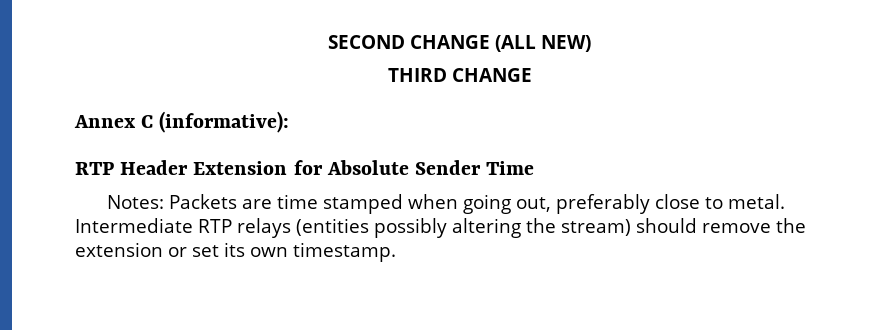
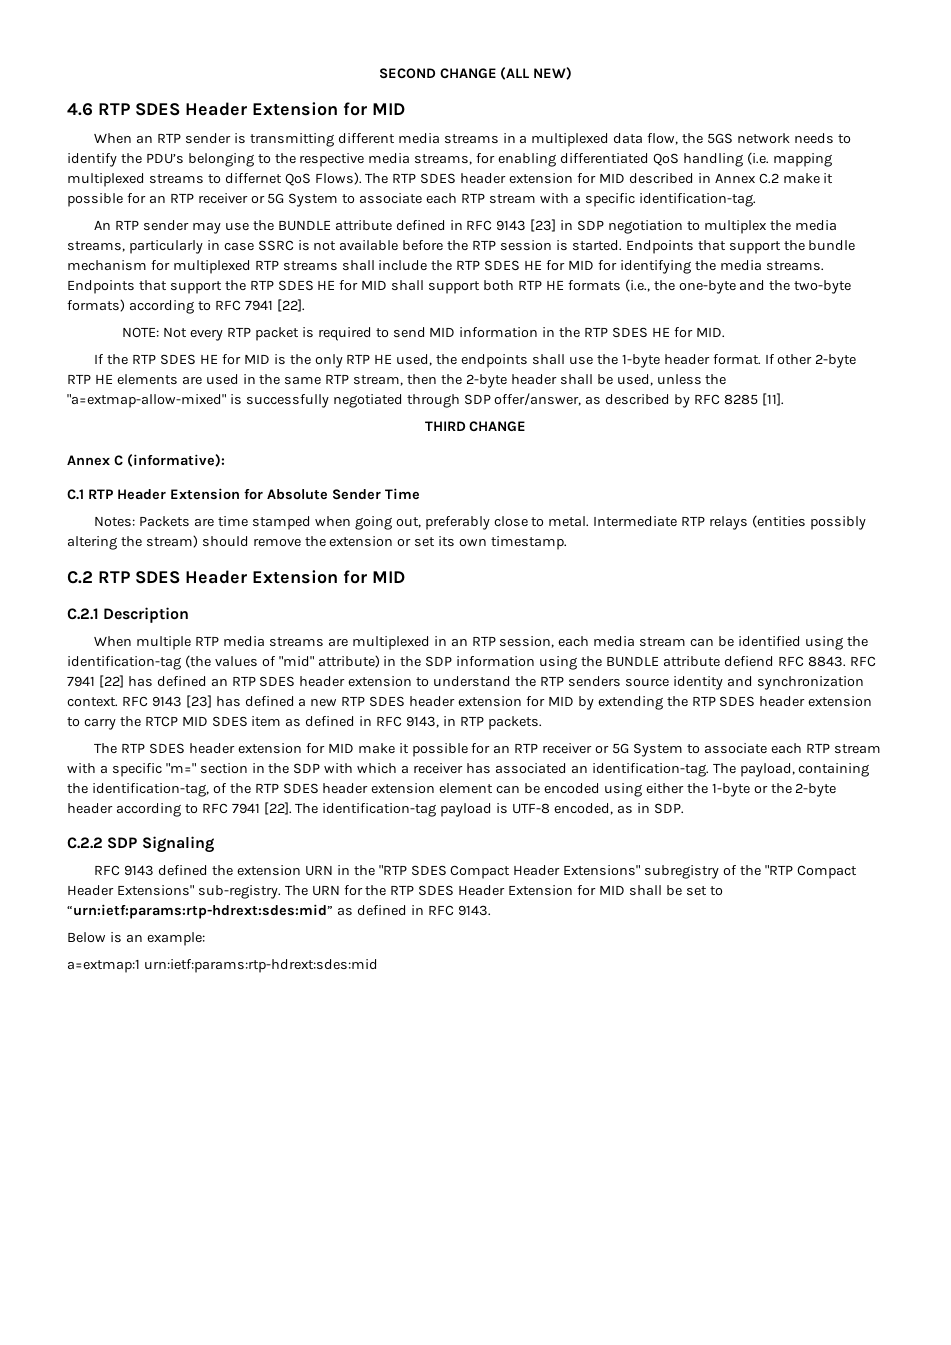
(591, 43) none -> [67,102,405,116] [94,133,851,147] [67,152,832,167] [67,172,834,187] [67,193,756,207] [94,219,837,234] [67,240,856,254] [67,260,824,274] [67,279,852,294] [67,299,305,314] [122,327,725,341] [94,354,857,368] [67,374,727,388] [67,393,784,408] // 4.6 RTP SDES Header Extension for MID // When an RTP sender is transmitting different media streams in a multiplexed data flow, the 5GS network needs to identify the PDU’s belonging to the respective media streams, for enabling differentiated QoS handling (i.e. mapping multiplexed streams to differnet QoS Flows). The RTP SDES header extension for MID described in Annex C.2 make it possible for an RTP receiver or 5G System to associate each RTP stream with a specific identification-tag. // An RTP sender may use the BUNDLE attribute defined in RFC 9143 [23] in SDP negotiation to multiplex the media streams, particularly in case SSRC is not available before the RTP session is started. Endpoints that support the bundle mechanism for multiplexed RTP streams shall include the RTP SDES HE for MID for identifying the media streams. Endpoints that support the RTP SDES HE for MID shall support both RTP HE formats (i.e., the one-byte and the two-byte formats) according to RFC 7941 [22]. // NOTE: Not every RTP packet is required to send MID information in the RTP SDES HE for MID. // If the RTP SDES HE for MID is the only RTP HE used, the endpoints shall use the 1-byte header format. If other 2-byte RTP HE elements are used in the same RTP stream, then the 2-byte header shall be used, unless the "a=extmap-allow-mixed" is successfully negotiated through SDP offer/answer, as described by RFC 8285 [11].
(290, 122) none -> [67,489,84,500] C.1
(396, 252) none -> [67,570,405,584] [67,607,190,623] [94,636,868,650] [67,655,876,670] [67,675,864,690] [67,695,873,710] [67,716,542,730] [94,743,881,757] [67,763,870,777] [67,783,837,797] [67,802,684,817] [67,836,214,853] [94,865,857,879] [67,885,723,899] [67,904,491,919] [67,932,205,946] [67,959,378,973] // C.2 RTP SDES Header Extension for MID // C.2.1 Description // When multiple RTP media streams are multiplexed in an RTP session, each media stream can be identified using the identification-tag (the values of "mid" attribute) in the SDP information using the BUNDLE attribute defiend RFC 8843. RFC 7941 [22] has defined an RTP SDES header extension to understand the RTP senders source identity and synchronization context. RFC 9143 [23] has defined a new RTP SDES header extension for MID by extending the RTP SDES header extension to carry the RTCP MID SDES item as defined in RFC 9143, in RTP packets. // The RTP SDES header extension for MID make it possible for an RTP receiver or 5G System to associate each RTP stream with a specific "m=" section in the SDP with which a receiver has associated an identification-tag. The payload, containing the identification-tag, of the RTP SDES header extension element can be encoded using either the 1-byte or the 2-byte header according to RFC 7941 [22]. The identification-tag payload is UTF-8 encoded, as in SDP. // C.2.2 SDP Signaling // RFC 9143 defined the extension URN in the "RTP SDES Compact Header Extensions" subregistry of the "RTP Compact Header Extensions" sub-registry. The URN for the RTP SDES Header Extension for MID shall be set to “urn:ietf:params:rtp-hdrext:sdes:mid” as defined in RFC 9143. // Below is an example: // a=extmap:1 urn:ietf:params:rtp-hdrext:sdes:mid

